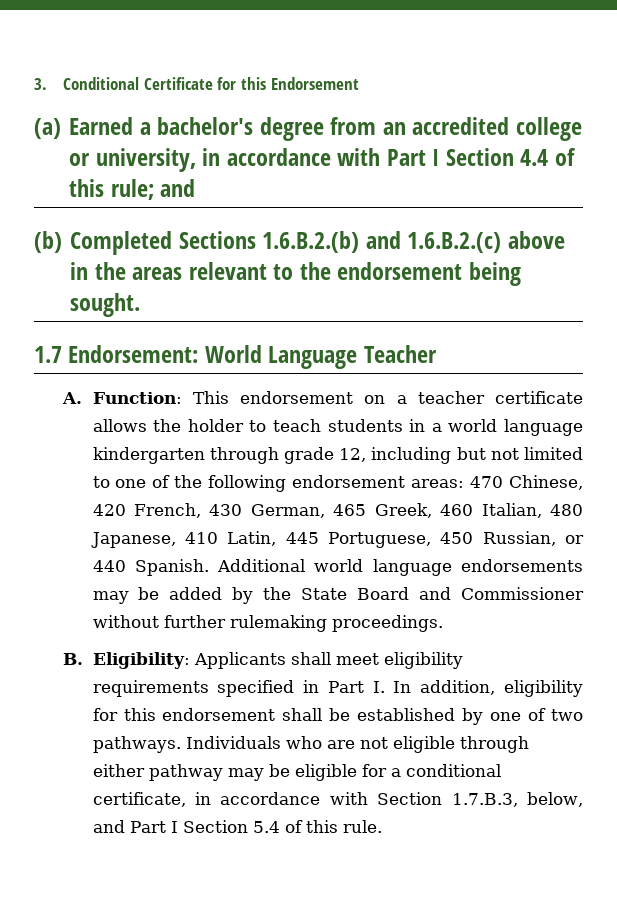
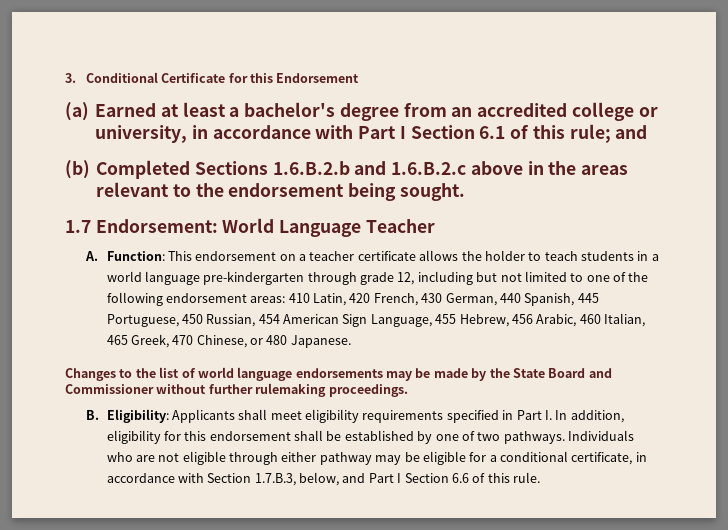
(134, 126) none -> [160,102,226,117] at least
[520,149,549,166] 4.4 -> [479,126,506,139] 6.1
[262,231,502,253] 1.6.B.2.(b) and 1.6.B.2.(c) -> [272,161,467,175] 1.6.B.2.b and 1.6.B.2.c
[92,447,205,464] kindergarten -> [203,271,305,285] pre-kindergarten
[470,475,583,490] 470 Chinese, -> [288,293,346,306] 410 Latin,
[333,503,583,518] [90,531,584,548] [92,559,306,576] 465 Greek, 460 Italian, 480 Japanese, 410 Latin, 445 Portuguese, 450 Russian, or 440 Spanish. Additional -> [499,293,599,306] [106,313,645,327] [106,334,351,348] [65,367,196,381] 440 Spanish, 445 Portuguese, 450 Russian, 454 American Sign Language, 455 Hebrew, 456 Arabic, 460 Italian, 465 Greek, 470 Chinese, or 480 Japanese. // Changes to the list of
[169,587,223,600] added -> [433,368,468,378] made
[252,821,280,833] 5.4 -> [451,473,469,483] 6.6

